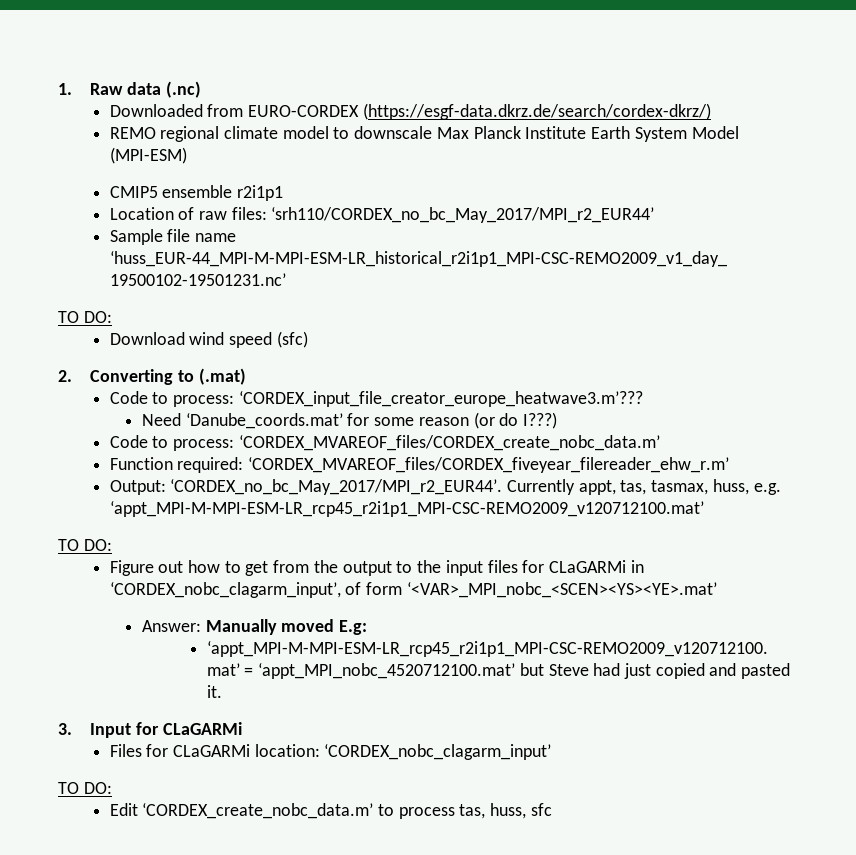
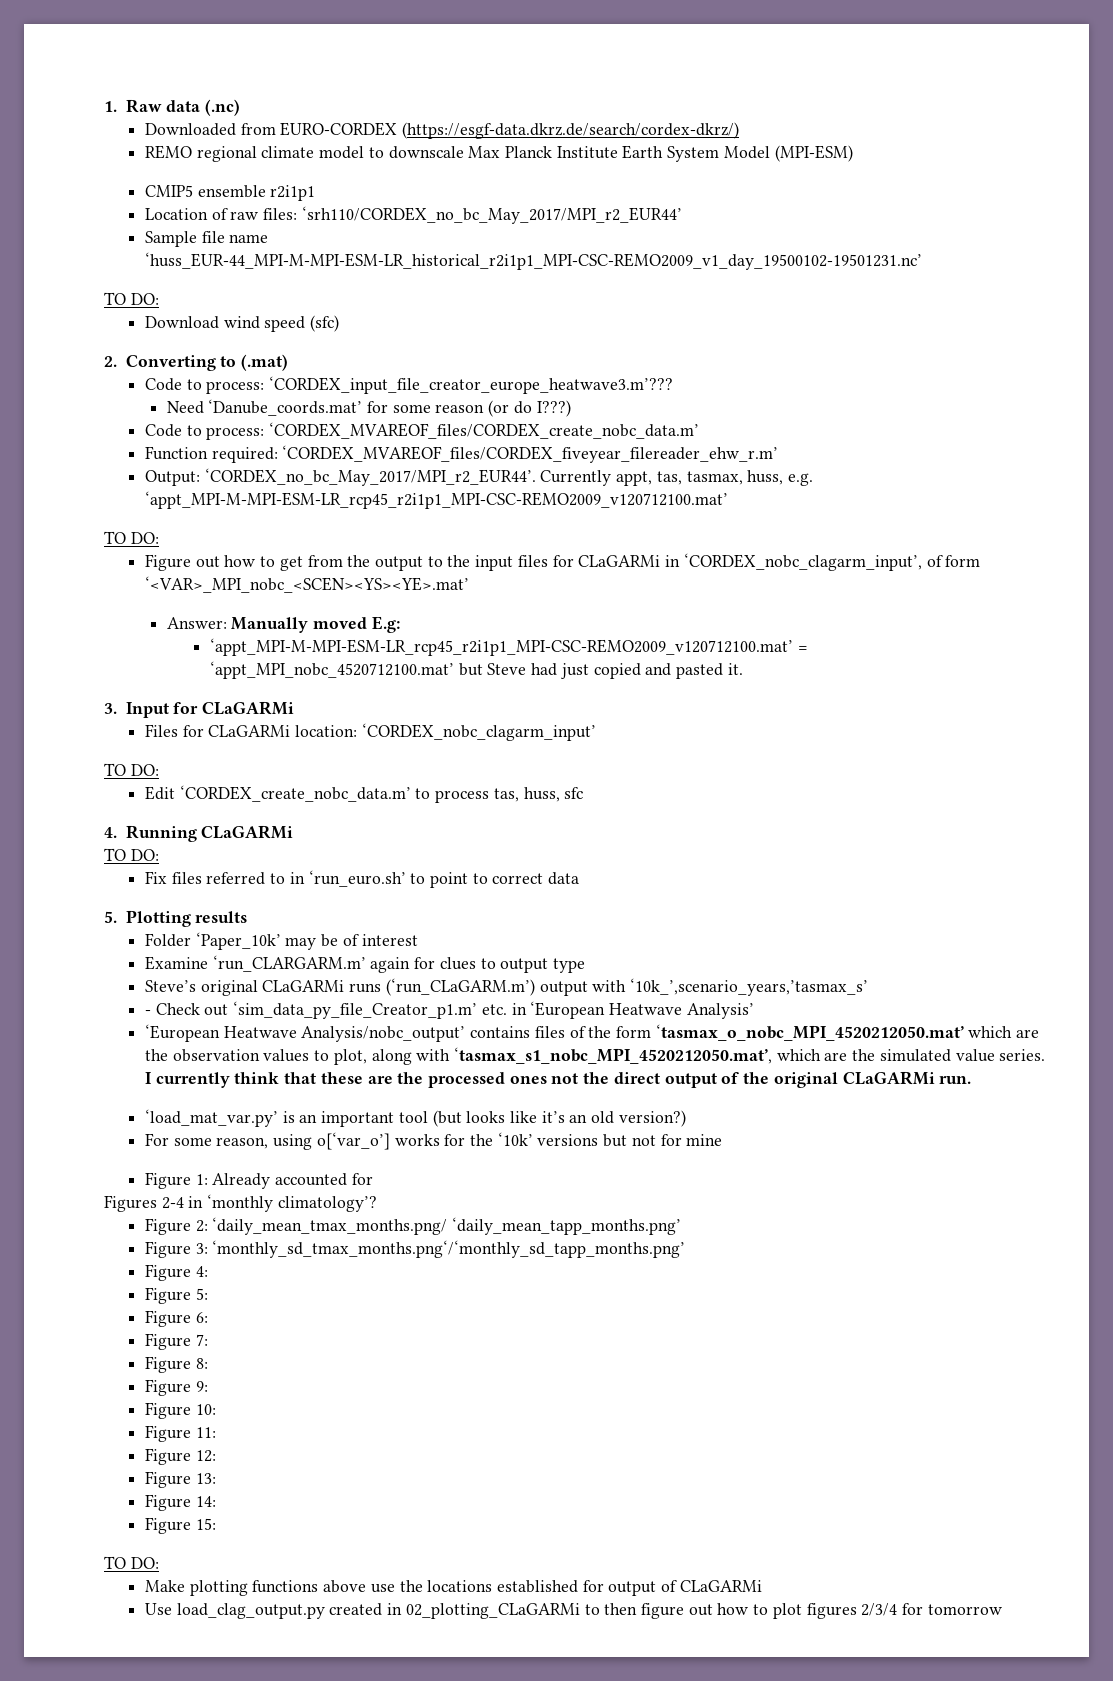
(552, 809) none -> [104,825,294,842] [104,848,159,861] [144,870,580,888] [104,910,248,927] [144,932,418,950] [144,955,585,973] [144,978,868,996] [144,1001,754,1019] [144,1024,1040,1042] [144,1047,1046,1065] [144,1071,972,1088] [144,1109,686,1127] [144,1132,723,1150] [144,1172,373,1189] [104,1194,377,1212] [144,1217,682,1235] [144,1240,686,1258] [144,1264,208,1281] [144,1287,208,1304] [144,1310,208,1327] [144,1333,208,1350] [144,1356,208,1373] [144,1379,208,1396] [144,1402,216,1419] [144,1425,216,1442] [144,1448,216,1465] [144,1471,216,1488] [144,1494,216,1511] [144,1517,216,1534] [104,1556,159,1569] [144,1580,762,1596] [144,1603,1002,1619] // 4. Running CLaGARMi // TO DO: // Fix files referred to in ‘run_euro.sh’ to point to correct data // 5. Plotting results // Folder ‘Paper_10k’ may be of interest // Examine ‘run_CLARGARM.m’ again for clues to output type // Steve’s original CLaGARMi runs (‘run_CLaGARM.m’) output with ‘10k_’,scenario_years,’tasmax_s’ // - Check out ‘sim_data_py_file_Creator_p1.m’ etc. in ‘European Heatwave Analysis’ // ‘European Heatwave Analysis/nobc_output’ contains files of the form ‘tasmax_o_nobc_MPI_4520212050.mat’ which are the observation values to plot, along with ‘tasmax_s1_nobc_MPI_4520212050.mat’, which are the simulated value series. I currently think that these are the processed ones not the direct output of the original CLaGARMi run. // ‘load_mat_var.py’ is an important tool (but looks like it’s an old version?) // For some reason, using o[‘var_o’] works for the ‘10k’ versions but not for mine // Figure 1: Already accounted for // Figures 2-4 in ‘monthly climatology’? // Figure 2: ‘daily_mean_tmax_months.png/ ‘daily_mean_tapp_months.png’ // Figure 3: ‘monthly_sd_tmax_months.png‘/‘monthly_sd_tapp_months.png’ // Figure 4: // Figure 5: // Figure 6: // Figure 7: // Figure 8: // Figure 9: // Figure 10: // Figure 11: // Figure 12: // Figure 13: // Figure 14: // Figure 15: // TO DO: // Make plotting functions above use the locations established for output of CLaGARMi // Use load_clag_output.py created in 02_plotting_CLaGARMi to then figure out how to plot figures 2/3/4 for tomorrow

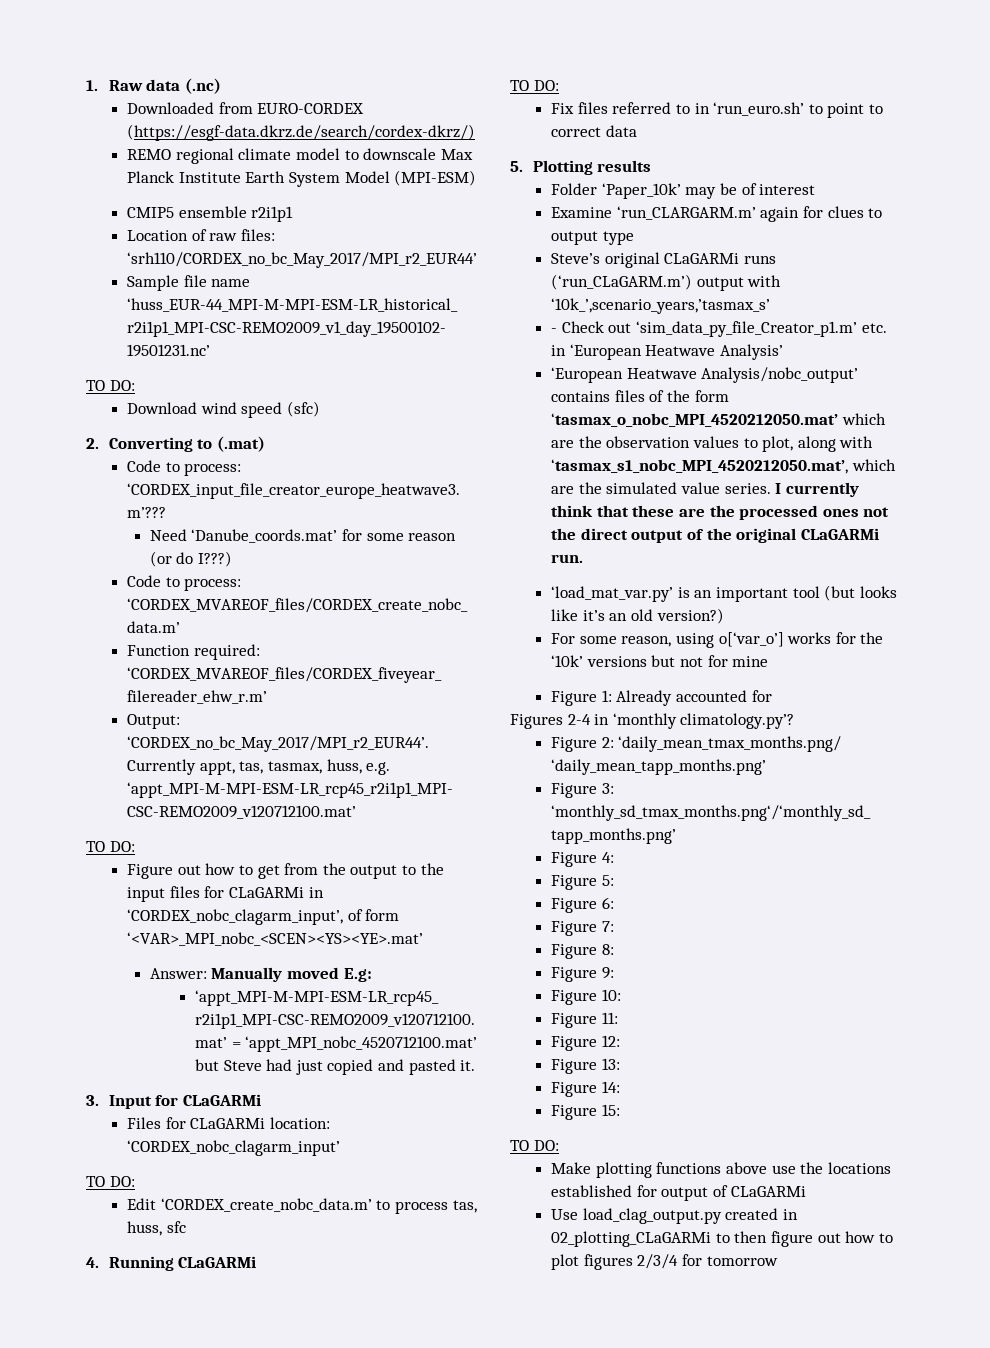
[277,1196,377,1212] climatology’? -> [680,713,795,729] climatology.py’?

